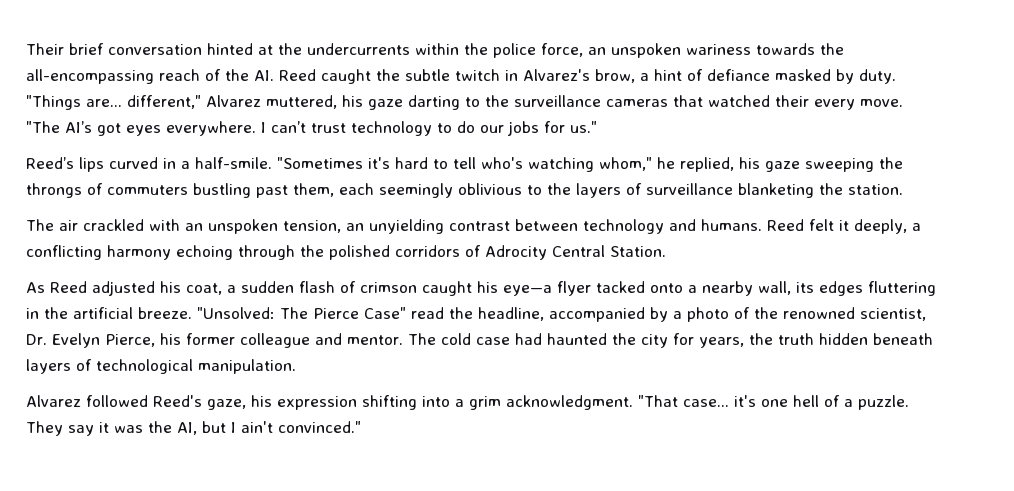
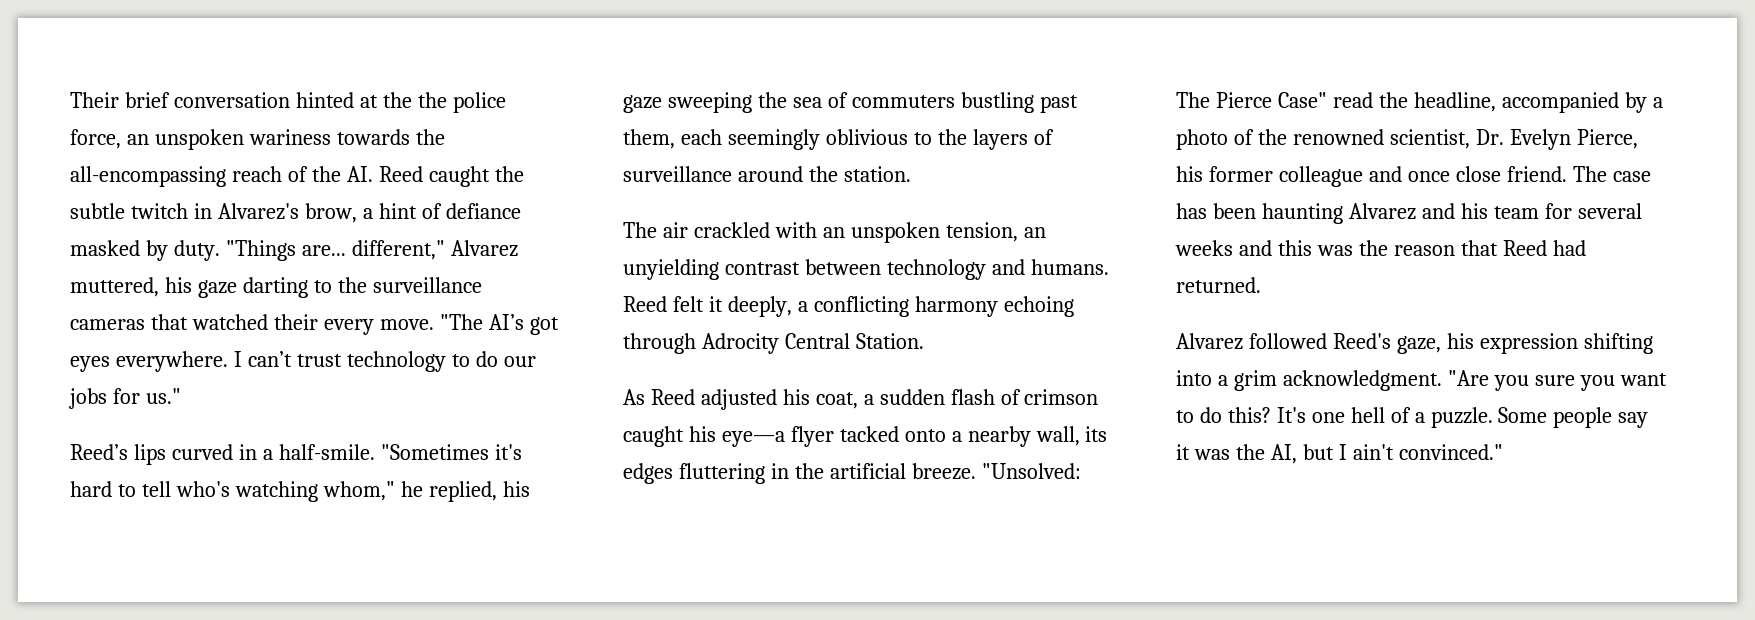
[307,43,459,55] undercurrents within -> (412, 100) none
[26,183,82,198] throngs -> [792,97,822,108] sea
[738,183,814,198] blanketing -> [737,166,803,182] around
[300,245,481,260] the polished corridors of -> (696, 343) none
[347,333,933,348] [26,359,296,374] mentor. The cold case had haunted the city for years, the truth hidden beneath layers of technological manipulation. -> [1407,166,1651,182] [1176,203,1642,224] [1175,240,1586,256] [1176,277,1261,293] once close friend. The case has been haunting Alvarez and his team for several weeks and this was the reason that Reed had returned.
[638,395,756,407] "That case... it's -> [1447,370,1667,391] [1176,407,1306,423] "Are you sure you want to do this? It's
[26,421,63,436] They -> [1498,407,1613,428] Some people

